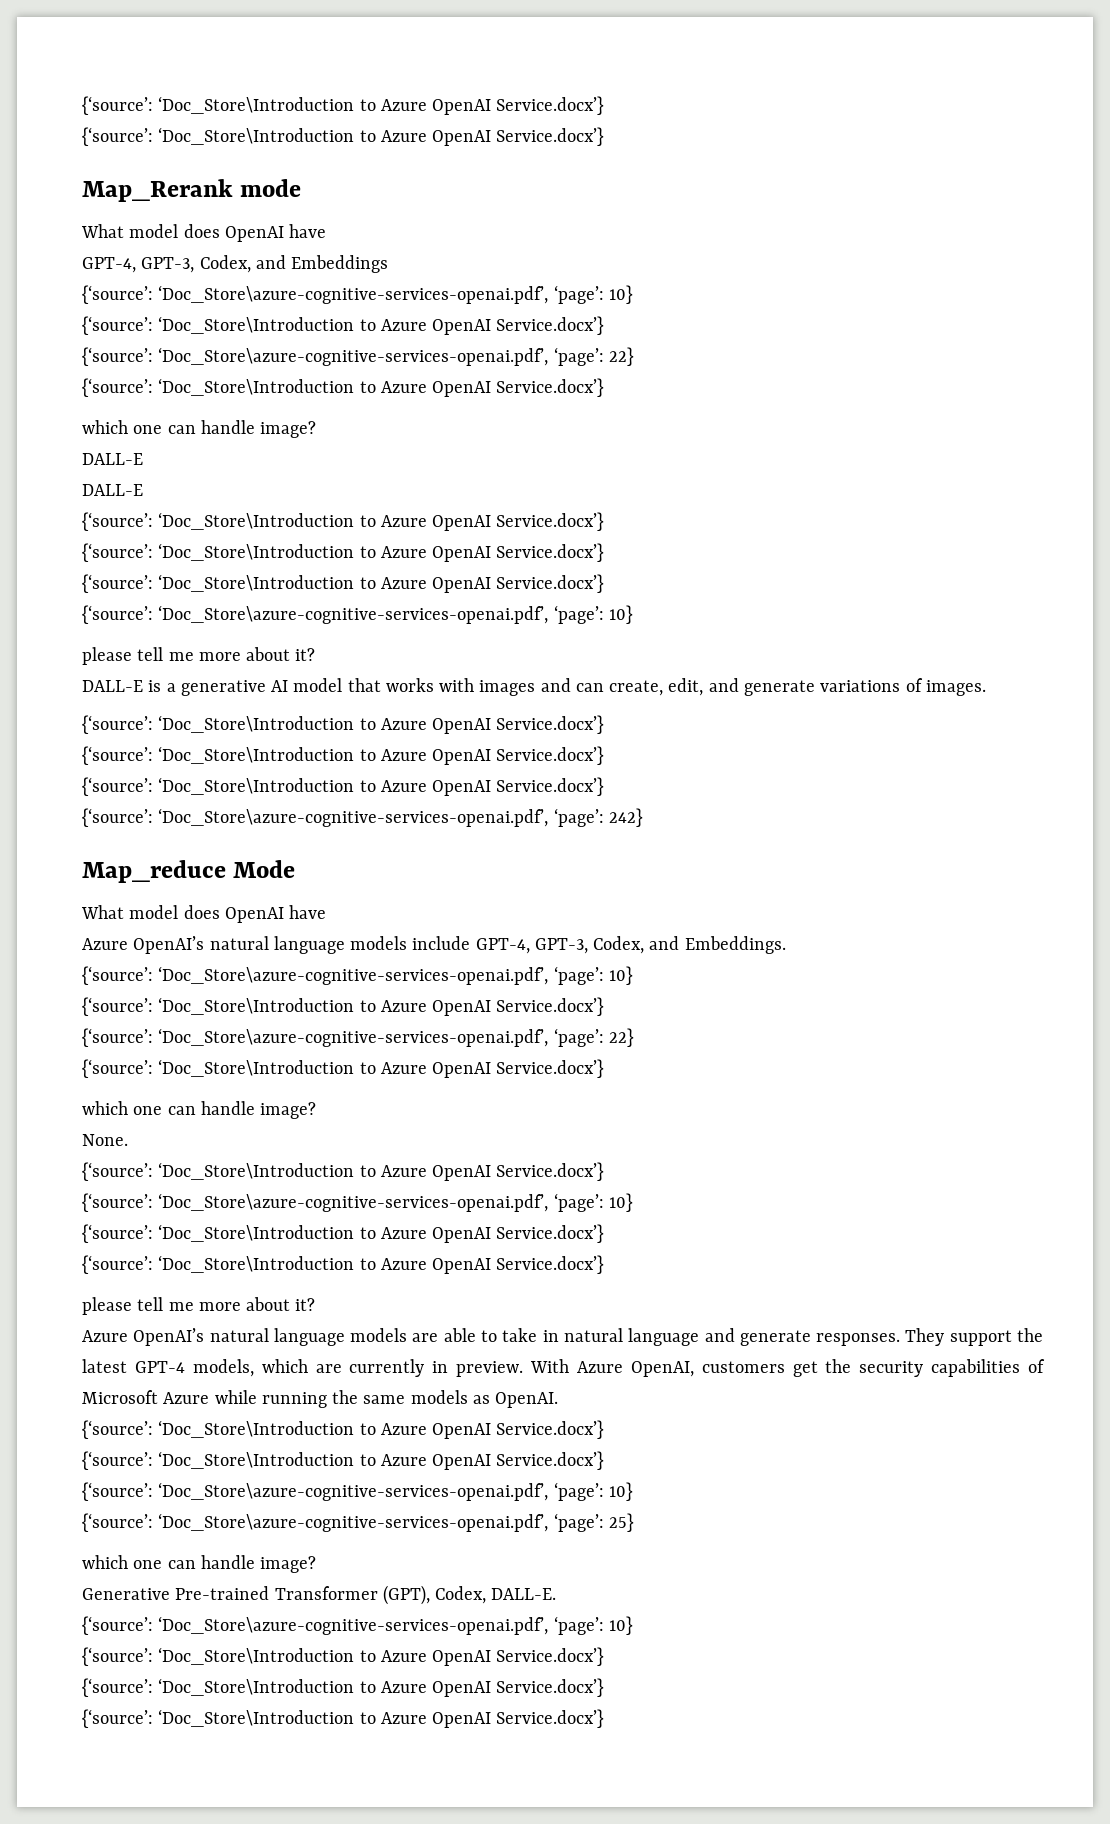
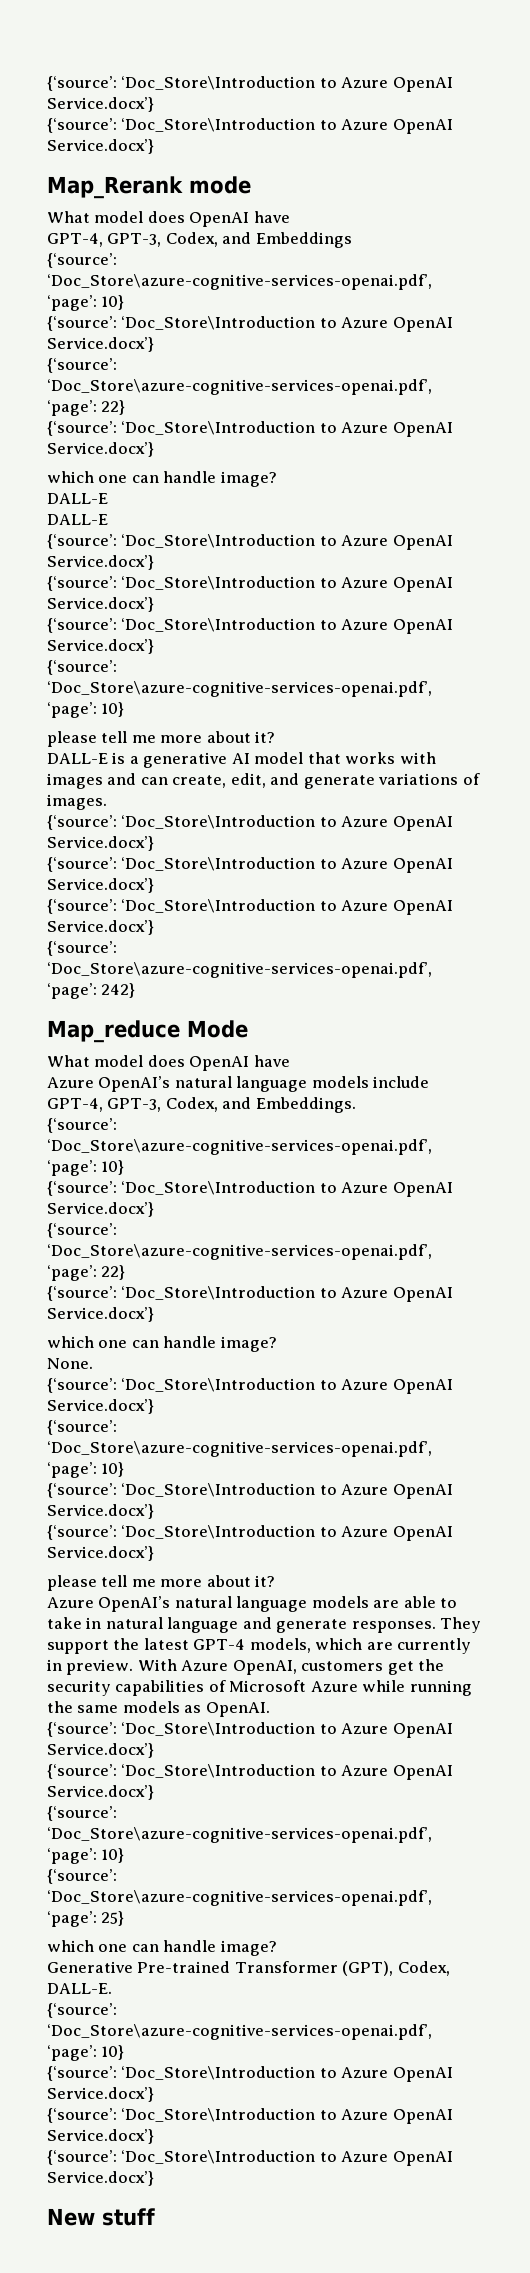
(605, 1718) none -> [47,2208,155,2226] // New stuff

